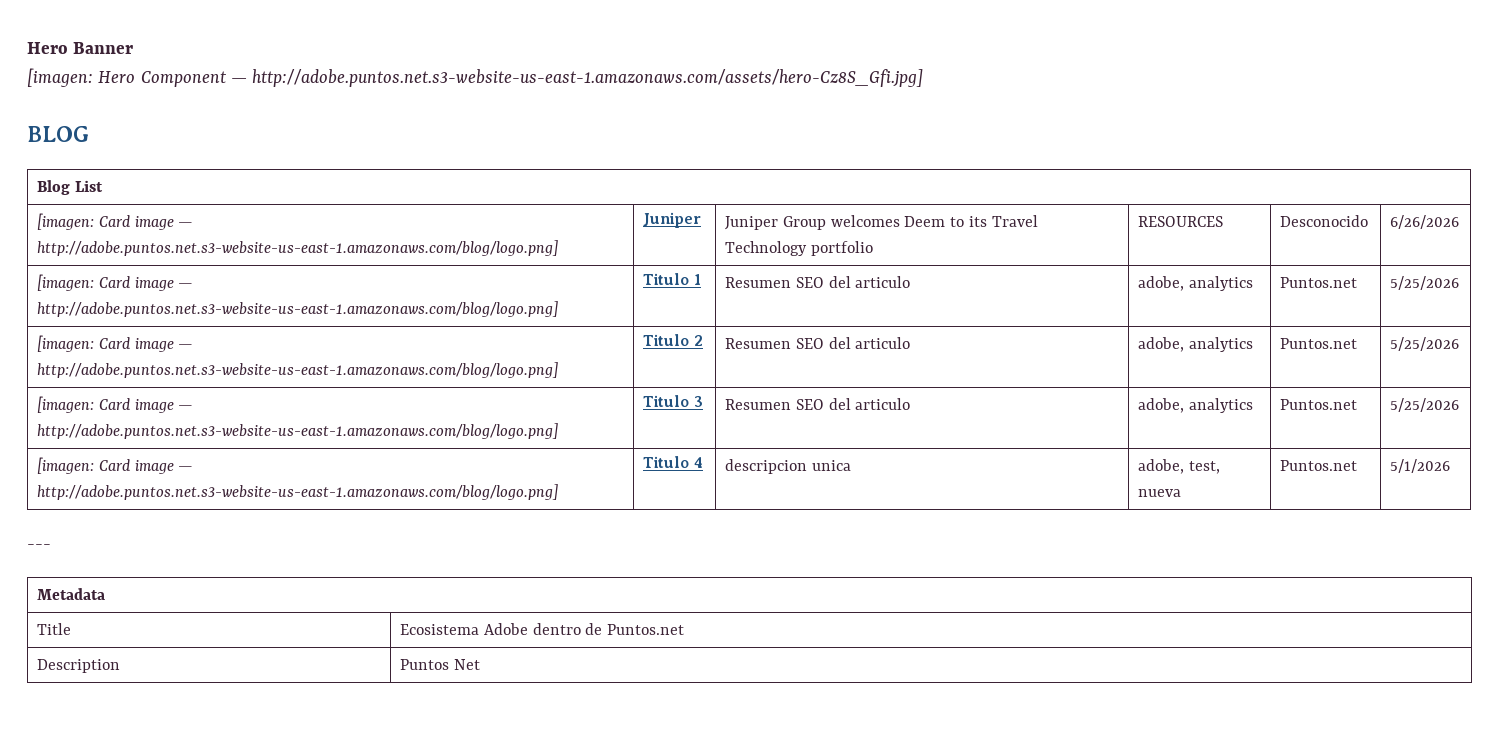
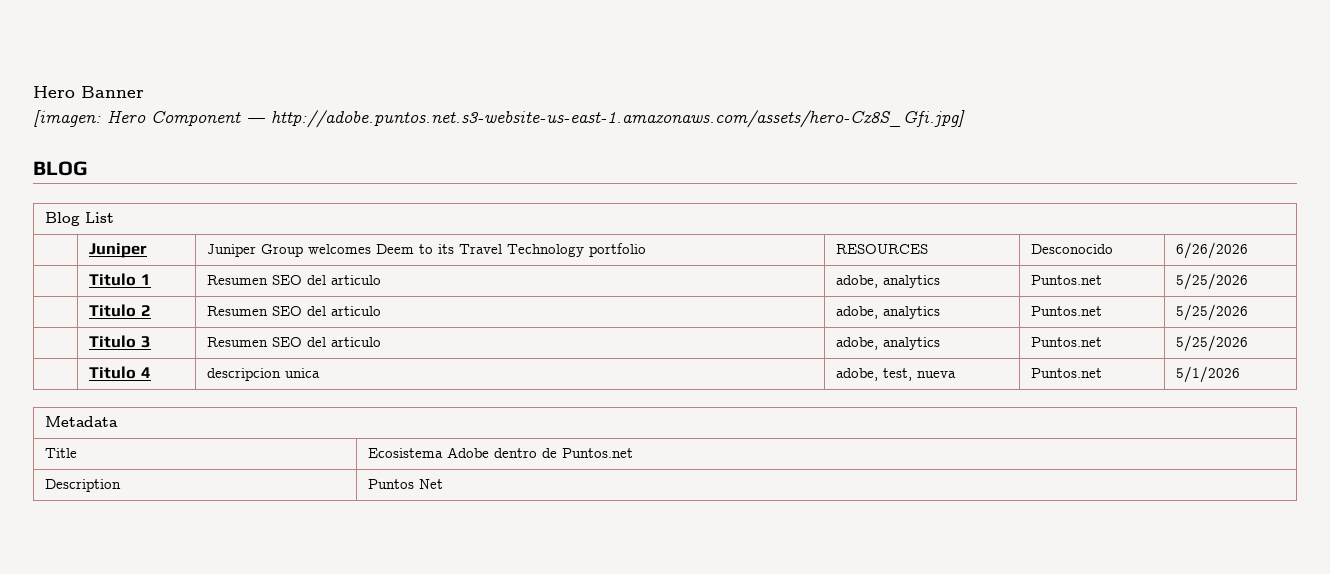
[37,213,194,230] [37,240,559,256] [imagen: Card image — http://adobe.puntos.net.s3-website-us-east-1.amazonaws.com/blog/logo.png] -> (115, 217) none
[37,274,194,291] [37,301,559,317] [imagen: Card image — http://adobe.puntos.net.s3-website-us-east-1.amazonaws.com/blog/logo.png] -> (1249, 250) none
[37,335,194,352] [37,362,559,378] [imagen: Card image — http://adobe.puntos.net.s3-website-us-east-1.amazonaws.com/blog/logo.png] -> (1249, 281) none
[37,396,194,413] [37,423,559,439] [imagen: Card image — http://adobe.puntos.net.s3-website-us-east-1.amazonaws.com/blog/logo.png] -> (1249, 312) none
[37,457,194,474] [37,484,559,500] [imagen: Card image — http://adobe.puntos.net.s3-website-us-east-1.amazonaws.com/blog/logo.png] -> (1249, 343) none
[27,544,51,549] // --- -> (1241, 374) none

